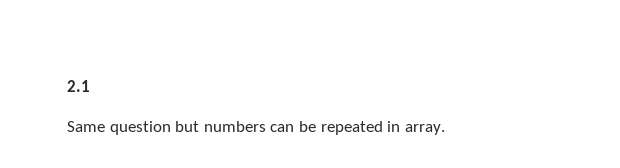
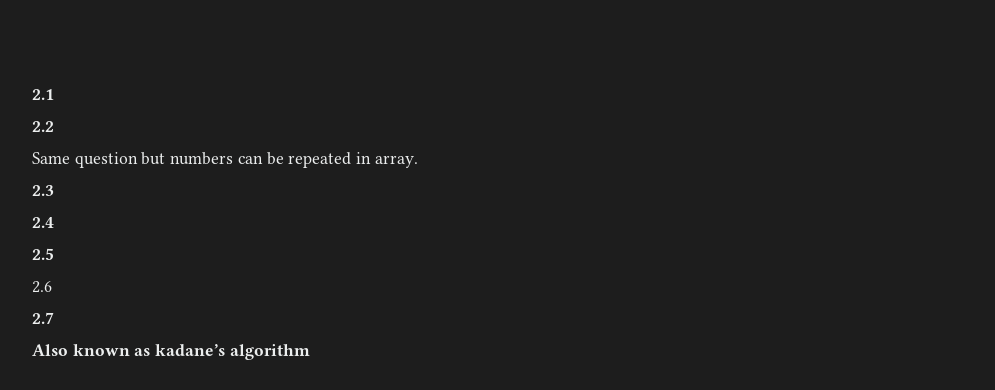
(90, 86) none -> [32,121,54,132] // 2.2
(445, 129) none -> [32,185,54,196] [32,217,54,228] [32,248,54,260] [32,281,52,293] [32,312,54,324] [32,344,310,360] // 2.3 // 2.4 // 2.5 // 2.6 // 2.7 // Also known as kadane’s algorithm

